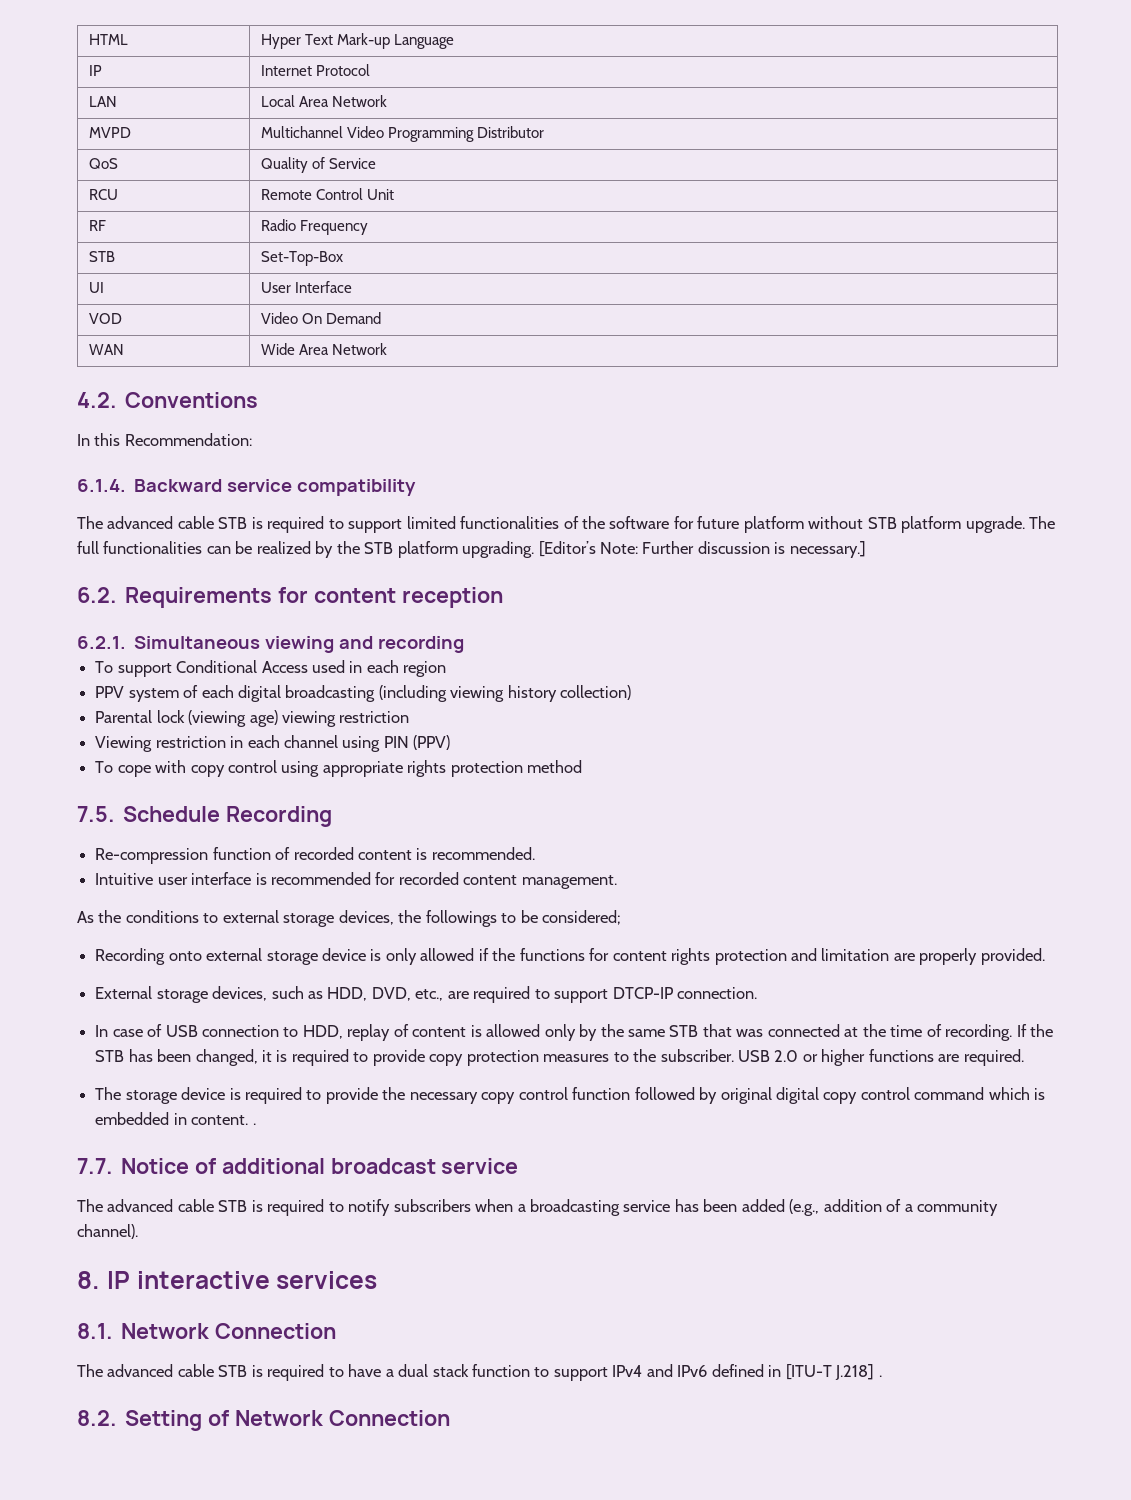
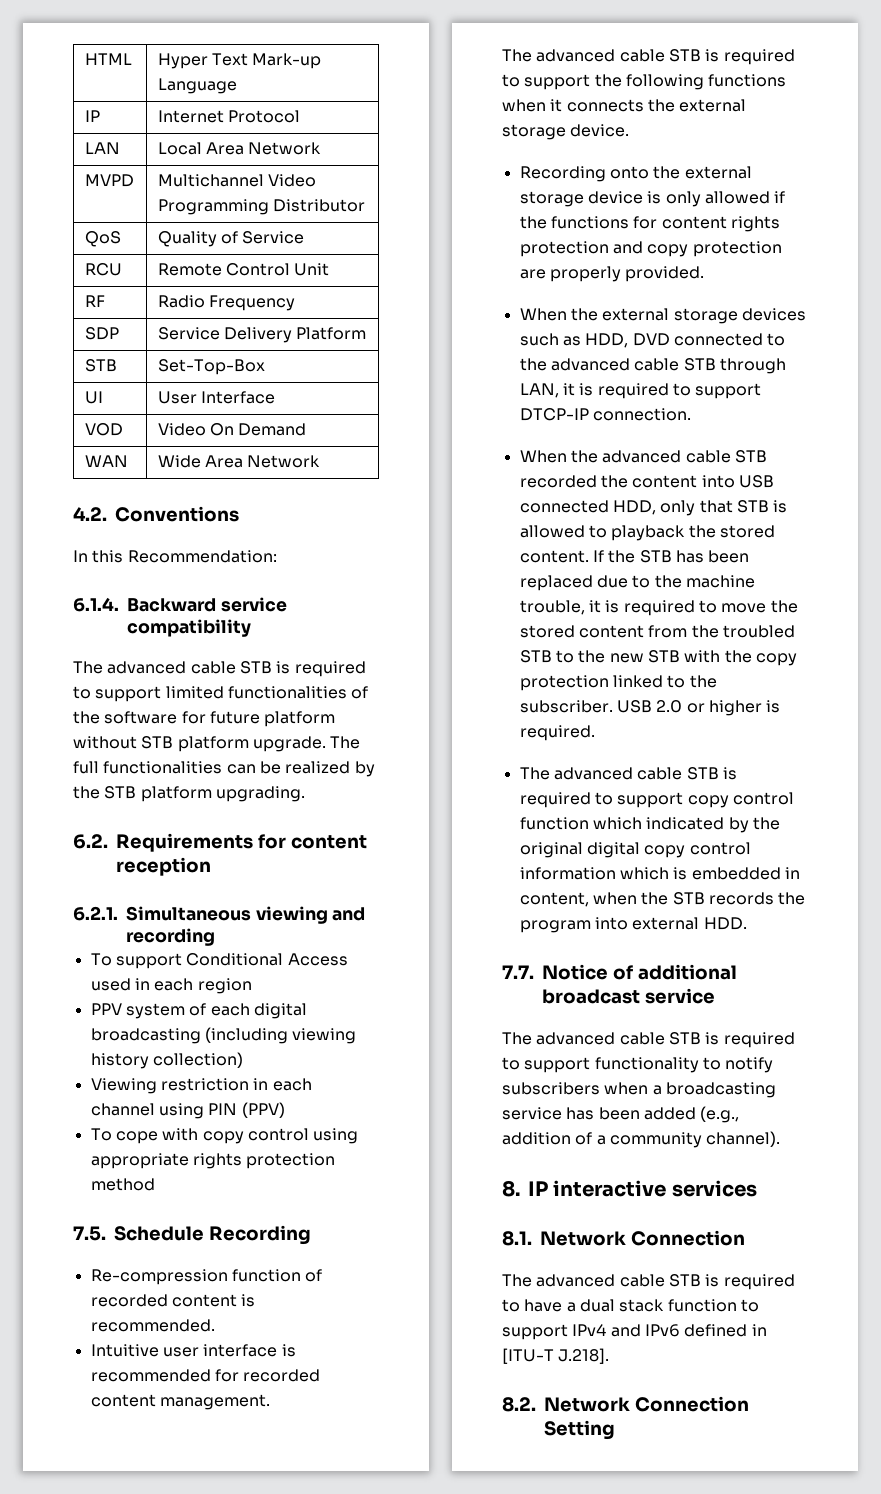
(368, 227) none -> [84,327,119,340] [157,327,367,343] // SDP | Service Delivery Platform
[538,541,866,558] [Editor’s Note: Further discussion is necessary.] -> (305, 794) none
[95,710,410,727] // Parental lock (viewing age) viewing restriction -> (243, 1060) none
[77,910,622,927] As the conditions to external storage devices, the followings to be considered; -> [502,49,795,65] [502,74,787,90] [502,99,747,112] [502,124,630,140] The advanced cable STB is required to support the following functions when it connects the external storage device.
(202, 956) none -> [653,166,681,179] the
[821,948,890,961] limitation -> [647,241,782,257] copy protection
[95,986,469,1003] External storage devices, such as HDD, DVD, etc., are -> [519,308,806,324] [519,333,786,348] [519,358,786,374] [519,383,594,398] When the external storage devices such as HDD, DVD connected to the advanced cable STB through LAN, it is
[95,1024,1013,1041] In case of USB connection to HDD, replay of content is allowed only by the same STB that was connected at the time of recording. -> [519,450,767,463] [519,475,774,488] [519,500,788,516] [519,525,775,541] [519,550,589,563] When the advanced cable STB recorded the content into USB connected HDD, only that STB is allowed to playback the stored content.
[195,1049,610,1066] changed, it is required to provide copy protection measures -> [519,575,755,591] [519,600,798,616] [519,625,795,638] [519,650,797,666] [519,675,663,691] replaced due to the machine trouble, it is required to move the stored content from the troubled STB to the new STB with the copy protection linked
[868,1049,960,1062] functions are -> [766,700,781,713] is
[125,1087,718,1104] storage device is required to provide the necessary copy control function followed by -> [553,767,737,780] [519,792,794,808] [519,817,780,833] advanced cable STB is required to support copy control function which indicated by the
[914,1087,985,1100] command -> [519,867,616,880] information
[191,1115,256,1125] content. . -> [519,892,806,907] [519,917,747,933] content, when the STB records the program into external HDD.
(344, 1207) none -> [524,1057,721,1073] support functionality to
[835,1364,882,1380] J.218] . -> [558,1348,610,1364] J.218].
[125,1410,450,1431] Setting of Network Connection -> [544,1396,749,1412] [544,1420,615,1440] Network Connection Setting

